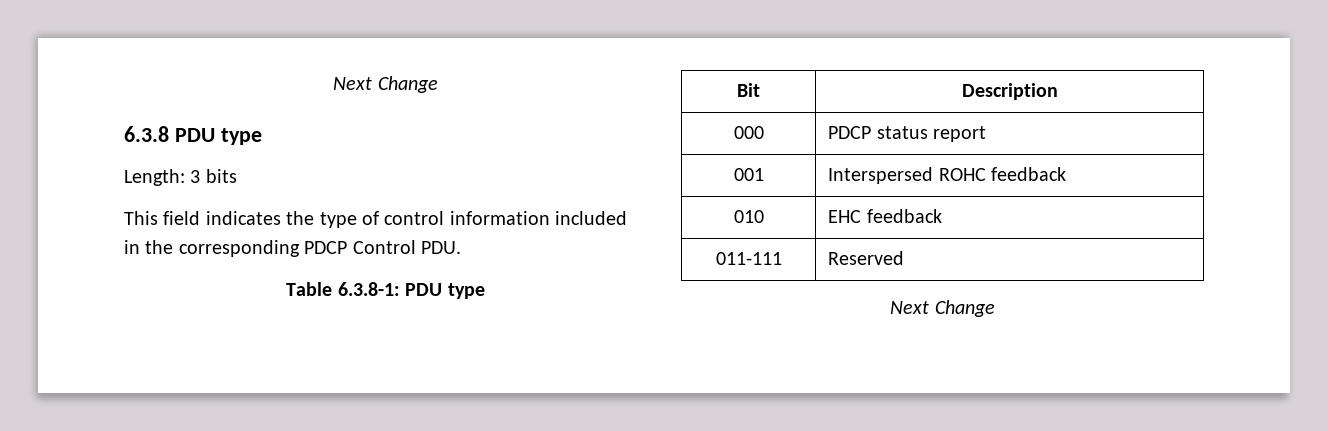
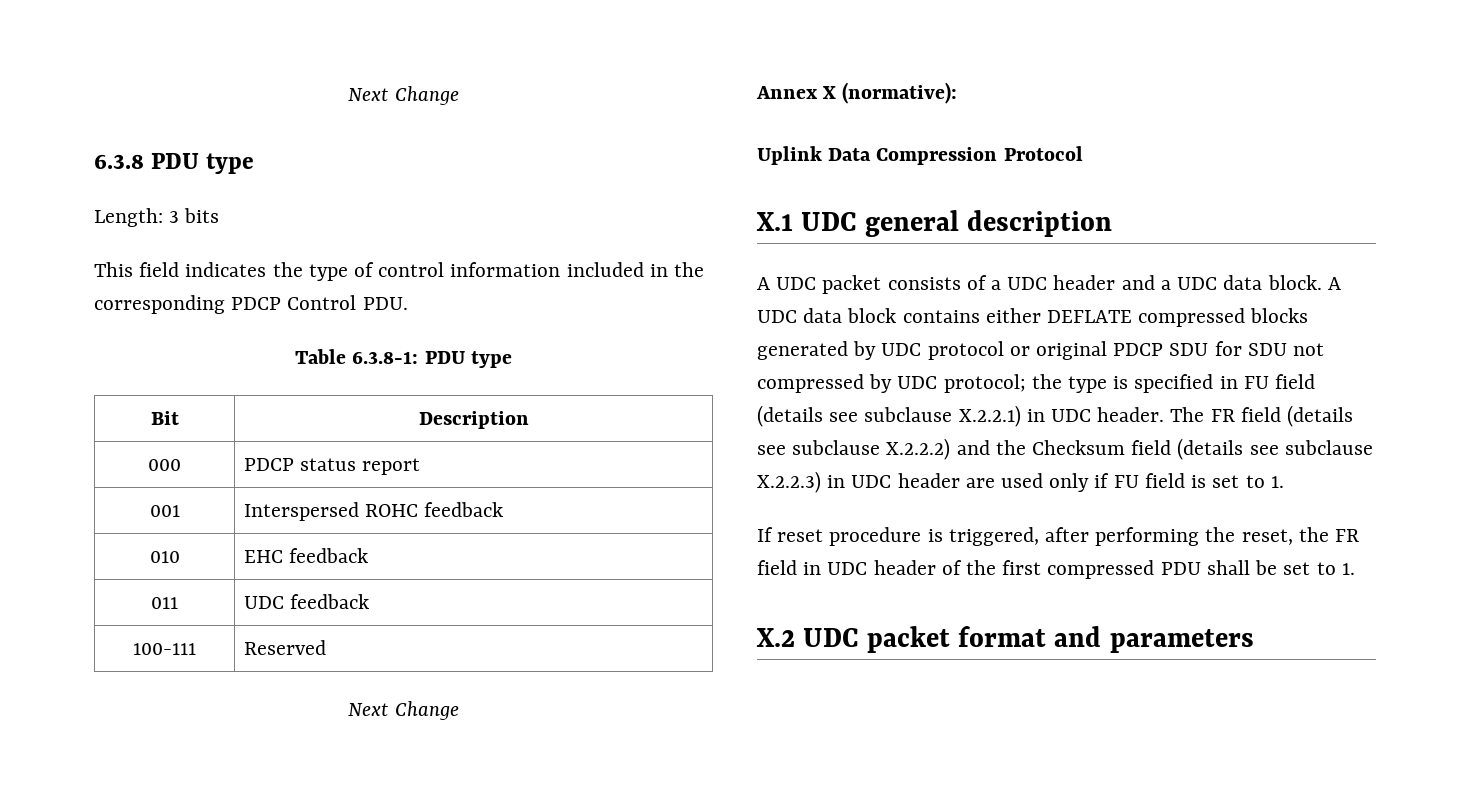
[715,252,782,265] 011-111 -> [151,597,178,609] [243,594,369,609] [133,643,196,655] 011 | UDC feedback // 100-111
(995, 308) none -> [756,82,958,104] [757,146,1083,165] [756,210,1113,237] [757,275,1341,294] [757,308,1309,327] [757,341,1325,360] [757,374,1316,393] [757,405,1354,427] [757,438,1373,460] [757,471,1284,493] [757,527,1360,546] [757,560,1355,579] [756,626,1254,653] // Annex X (normative): // Uplink Data Compression Protocol // X.1 UDC general description // A UDC packet consists of a UDC header and a UDC data block. A UDC data block contains either DEFLATE compressed blocks generated by UDC protocol or original PDCP SDU for SDU not compressed by UDC protocol; the type is specified in FU field (details see subclause X.2.2.1) in UDC header. The FR field (details see subclause X.2.2.2) and the Checksum field (details see subclause X.2.2.3) in UDC header are used only if FU field is set to 1. // If reset procedure is triggered, after performing the reset, the FR field in UDC header of the first compressed PDU shall be set to 1. // X.2 UDC packet format and parameters

